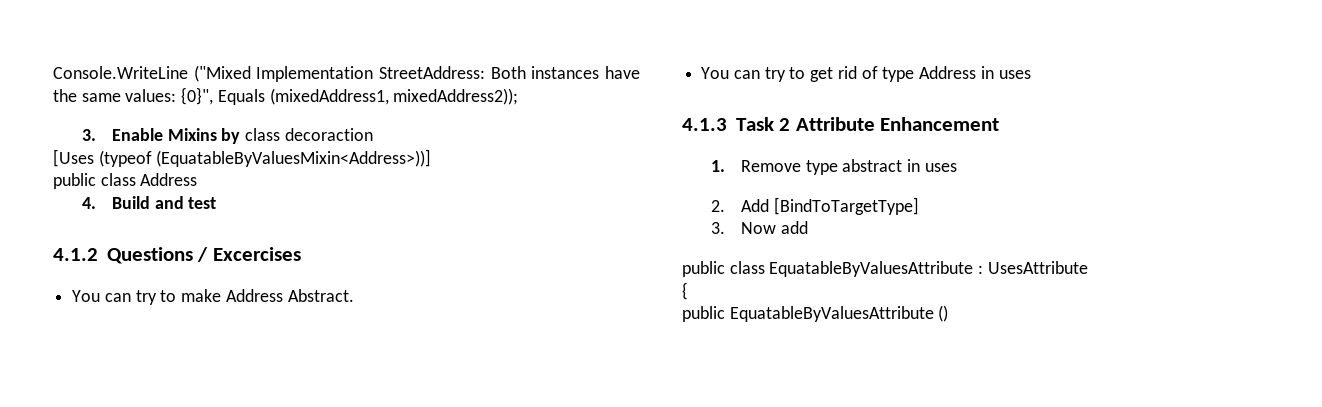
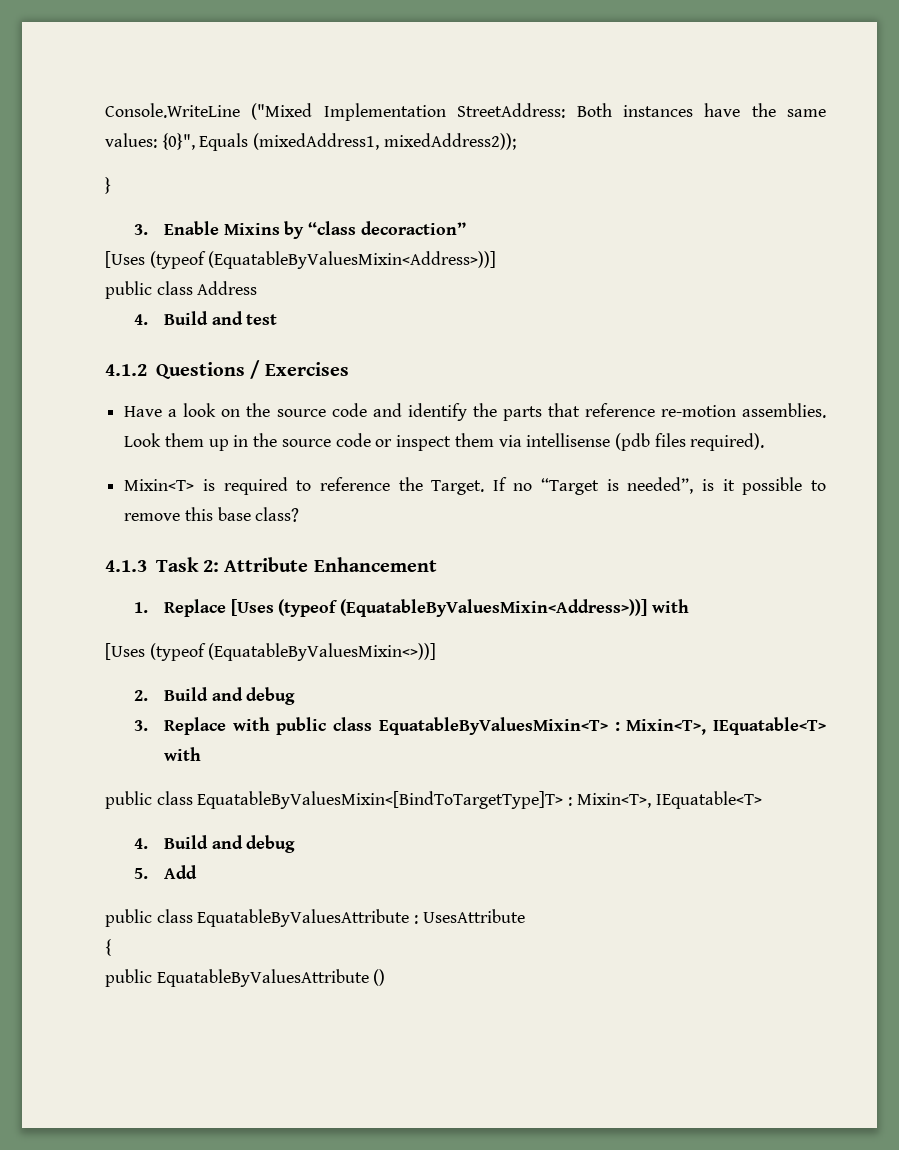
(519, 96) none -> [105,177,111,194] // }
[244,128,373,141] class decoraction -> [307,221,466,235] “class decoraction”
[212,247,301,261] [72,289,354,305] [701,66,1031,82] Excercises // You can try to make Address Abstract. // You can try to get rid of type Address in uses -> [265,362,350,376] [124,403,827,421] [124,433,765,451] [124,477,826,495] [124,507,300,522] Exercises // Have a look on the source code and identify the parts that reference re-motion assemblies. Look them up in the source code or inspect them via intellisense (pdb files required). // Mixin<T> is required to reference the Target. If no “Target is needed”, is it possible to remove this base class?
[779,118,791,131] 2 -> [203,560,220,572] 2:
[740,159,957,175] [711,197,919,215] [711,221,808,234] Remove type abstract in uses // 2. Add [BindToTargetType] // 3. Now add -> [163,599,689,617] [105,643,437,661] [134,687,296,705] [134,717,826,735] [163,747,201,761] [105,791,762,809] [134,835,296,853] [134,865,197,879] Replace [Uses (typeof (EquatableByValuesMixin<Address>))] with // [Uses (typeof (EquatableByValuesMixin<>))] // 2. Build and debug // 3. Replace with public class EquatableByValuesMixin<T> : Mixin<T>, IEquatable<T> with // public class EquatableByValuesMixin<[BindToTargetType]T> : Mixin<T>, IEquatable<T> // 4. Build and debug // 5. Add

